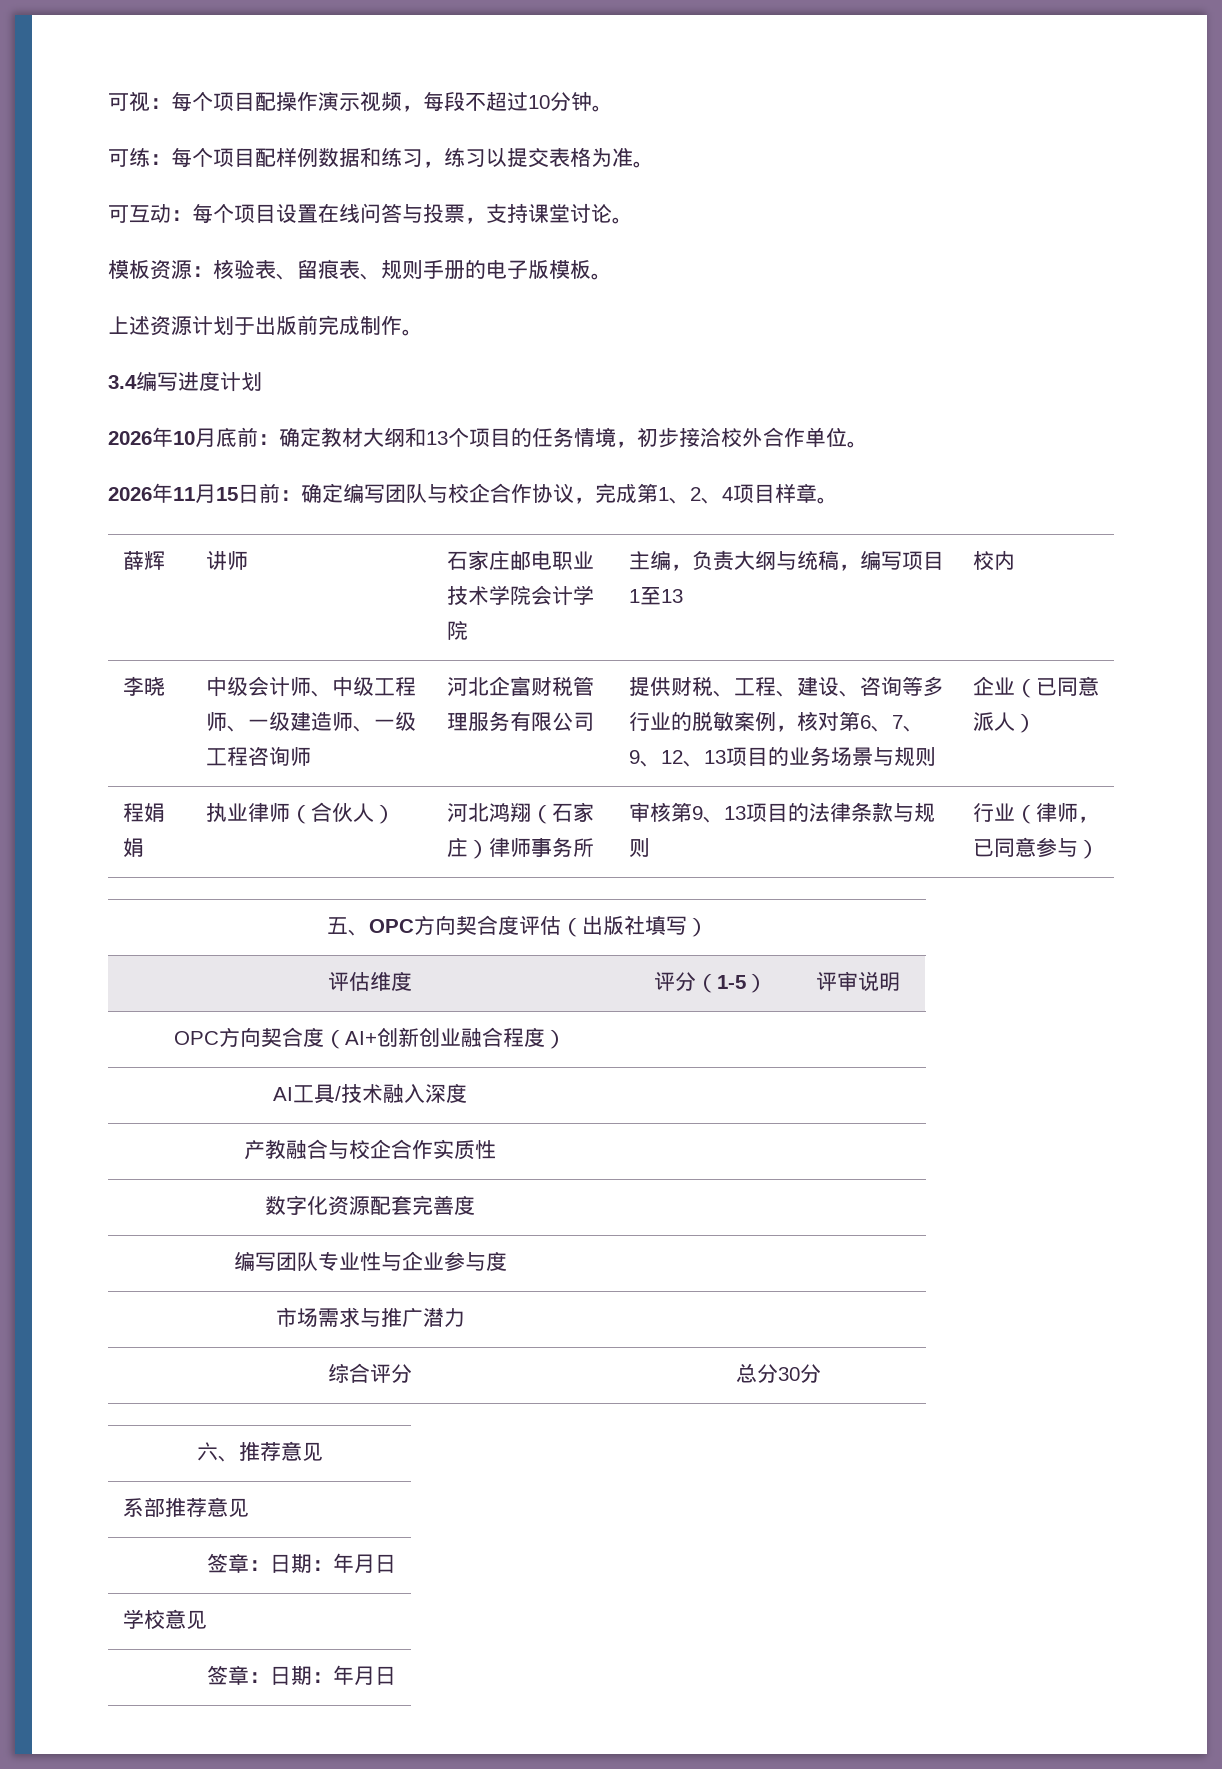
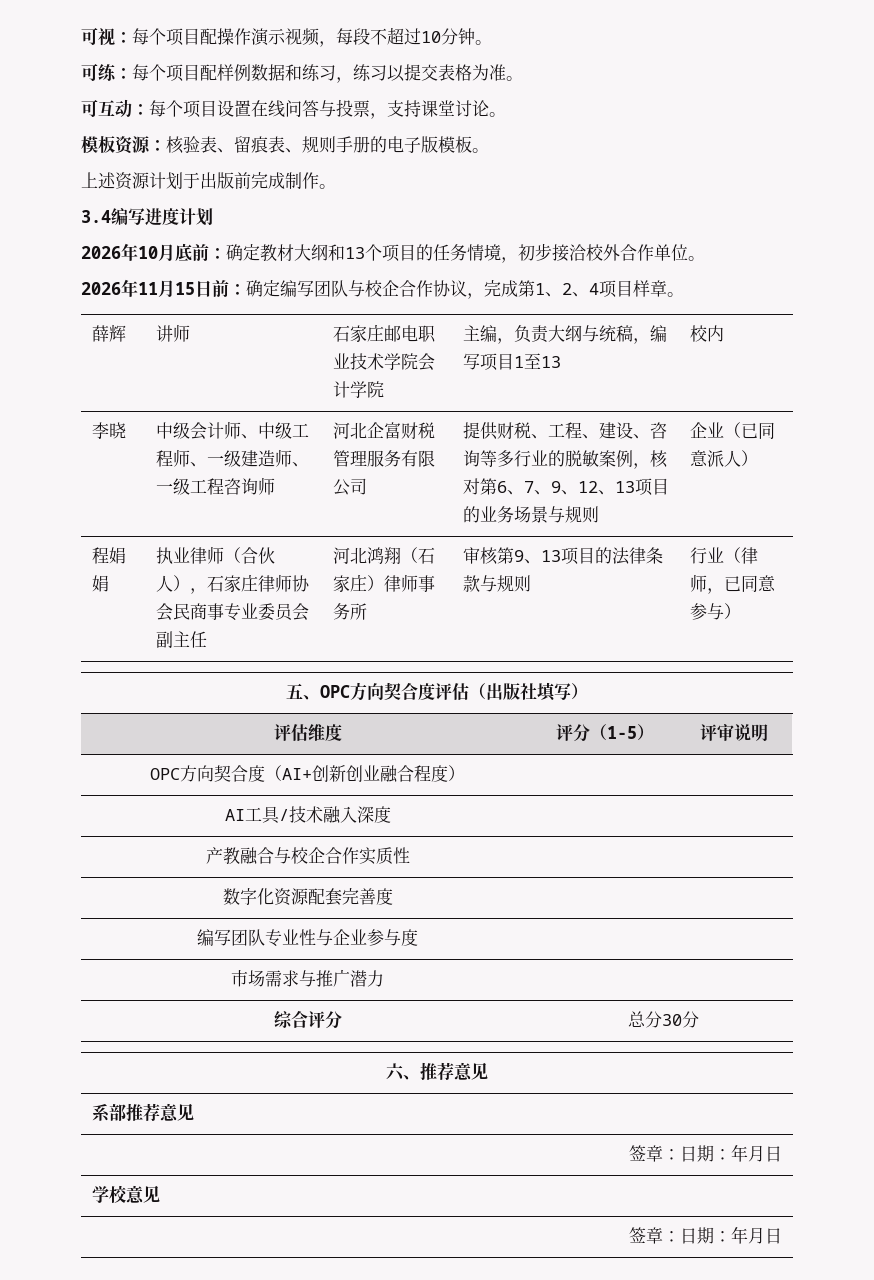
(395, 814) none -> [189,574,310,594] [155,603,309,621] [155,631,207,648] ，石家庄律师协会民商事专业委员会副主任

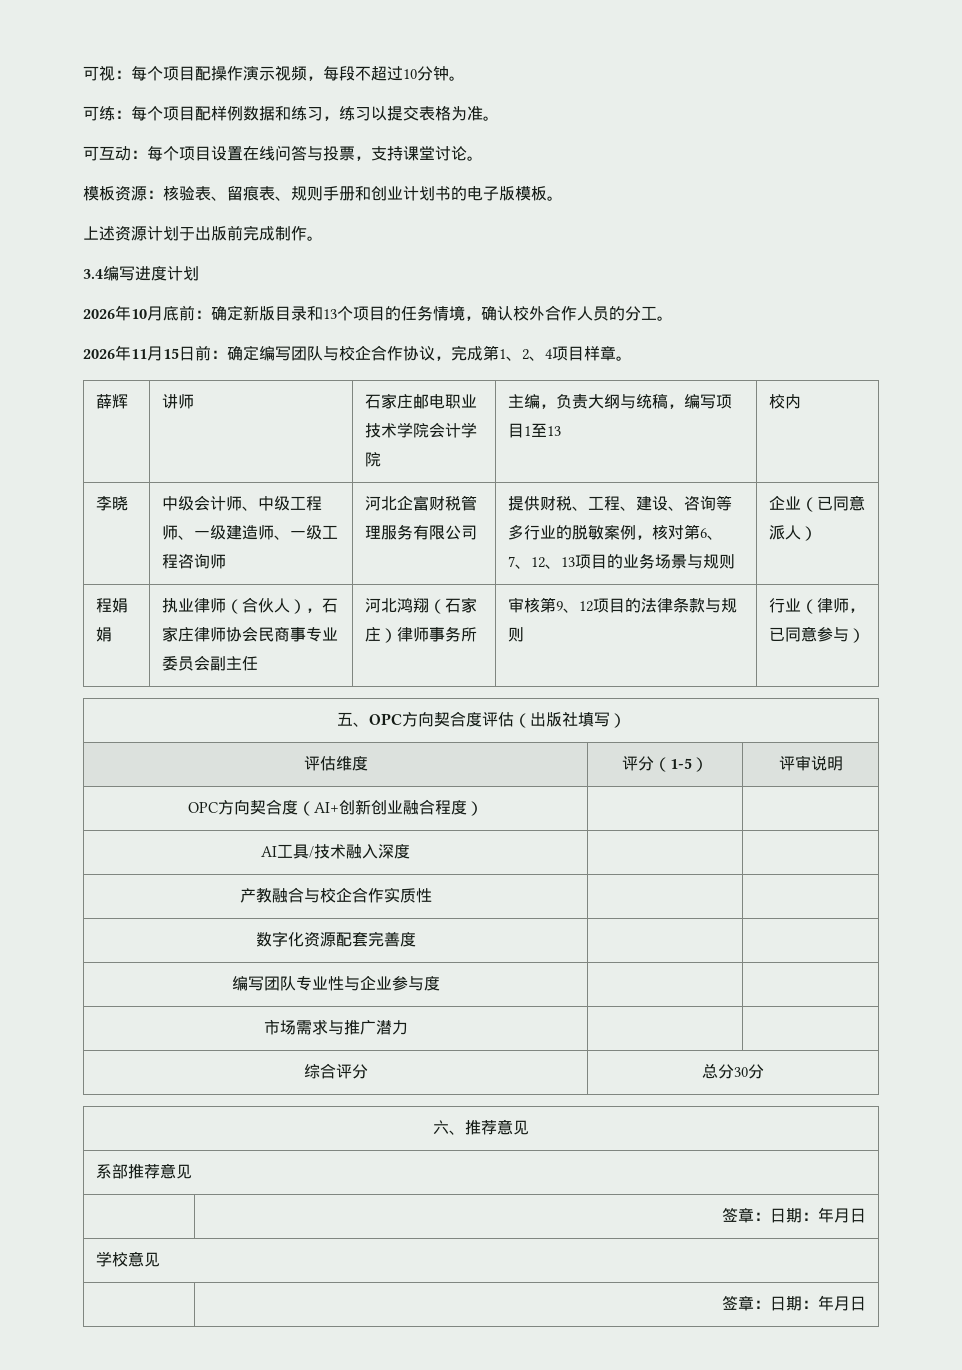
(370, 144) none -> [355,186,451,201] 和创业计划书
[260,244,328,262] 教材大纲 -> [243,305,307,321] 新版目录
[518,243,688,262] 初步接洽校外合作单位 -> [481,305,657,321] 确认校外合作人员的分工
[550,481,578,495] 9、 -> (531, 566) none
[540,550,561,562] 13 -> [578,601,593,612] 12

